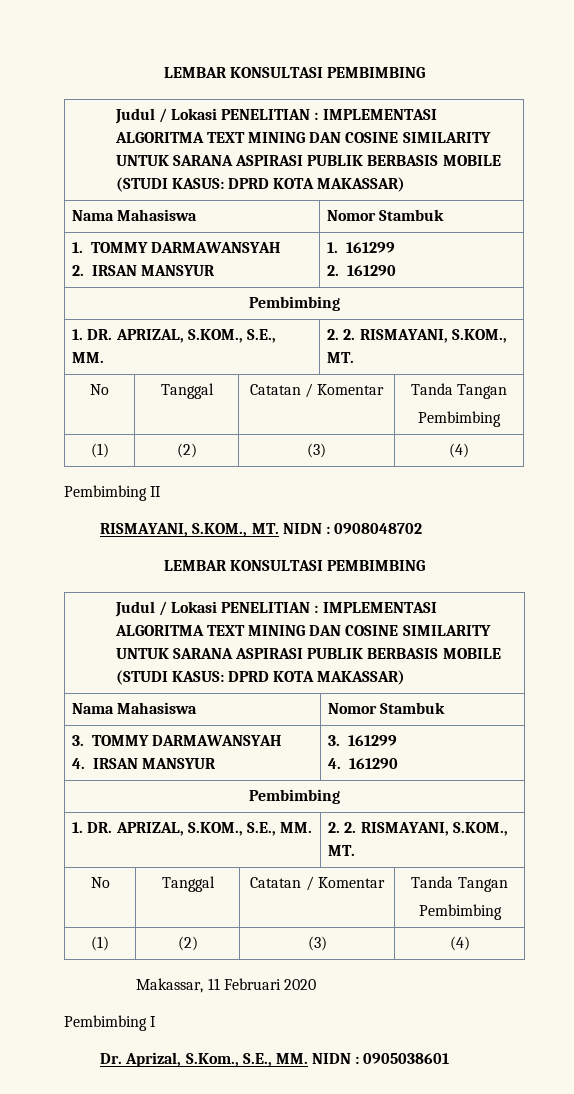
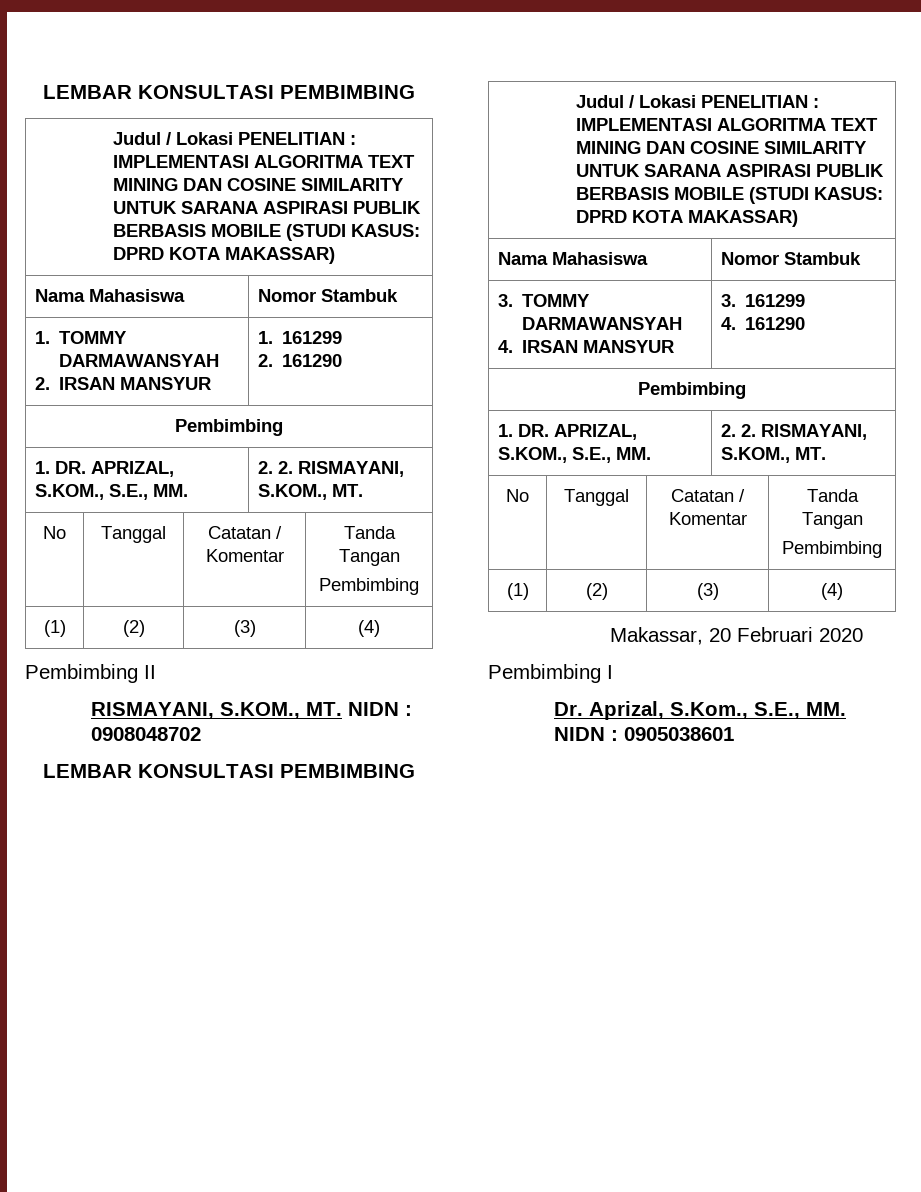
[207,978,220,990] 11 -> [709,628,732,642] 20

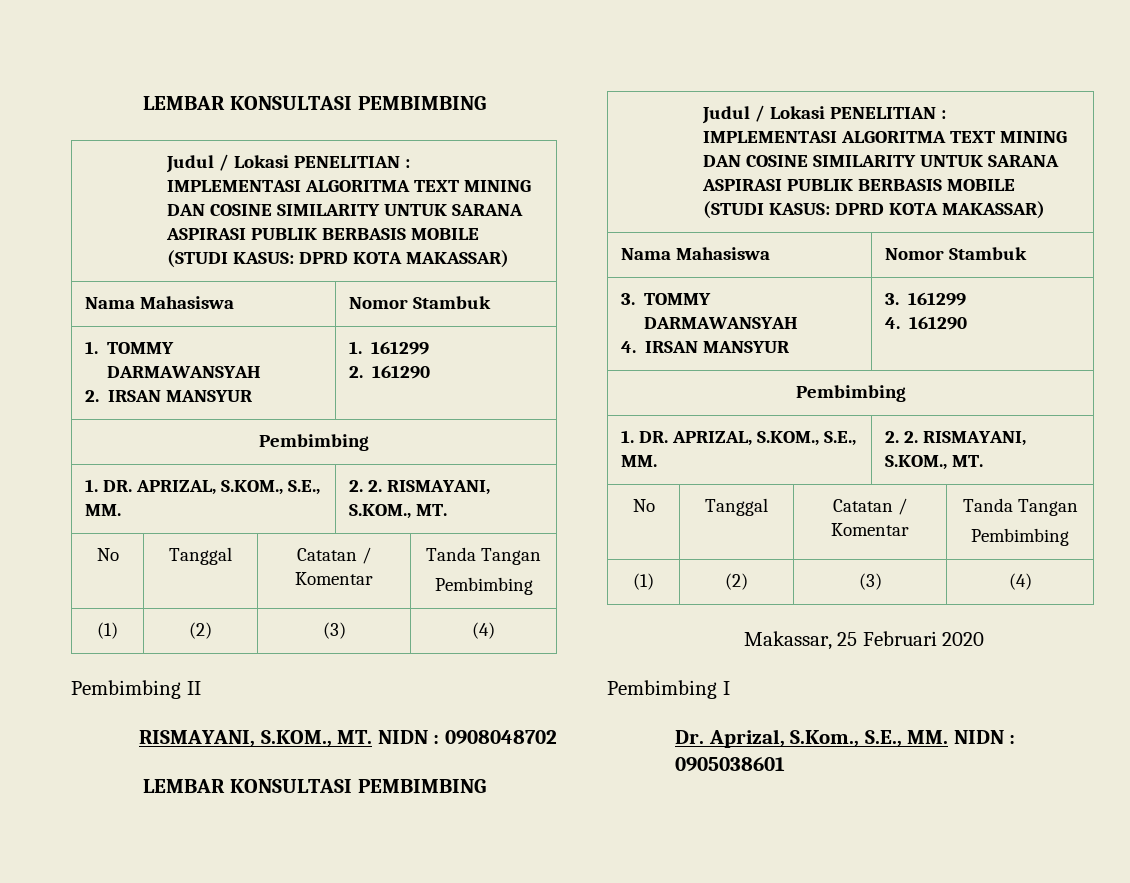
[709,628,732,642] 20 -> [837,632,858,646] 25

